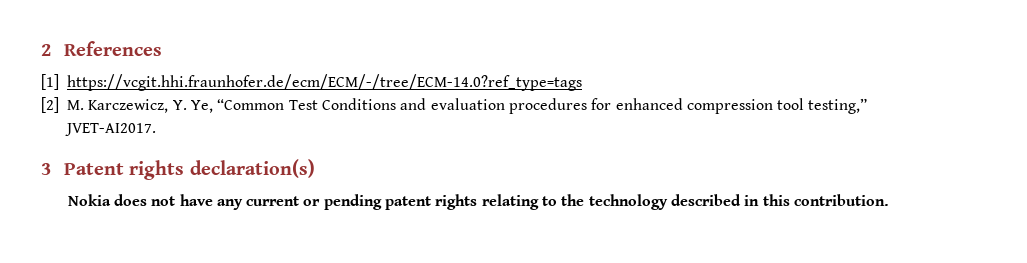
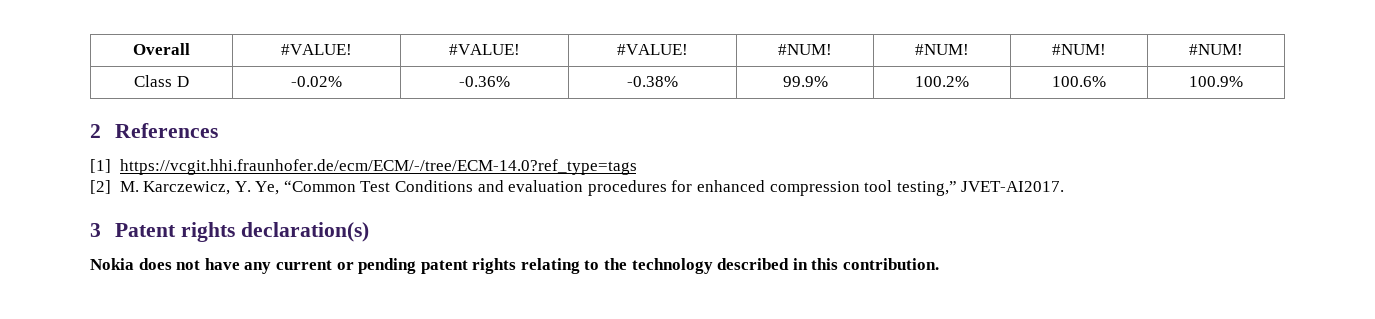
(41, 50) none -> [133,43,190,55] [281,44,352,55] [449,44,520,55] [617,44,688,55] [778,44,832,55] [915,44,969,55] [1052,44,1106,55] [1189,44,1243,55] [134,75,189,87] [291,76,342,87] [459,76,510,87] [627,76,678,87] [782,76,828,87] [915,76,969,87] [1052,76,1106,87] [1189,76,1243,87] Overall | #VALUE! | #VALUE! | #VALUE! | #NUM! | #NUM! | #NUM! | #NUM! // Class D | -0.02% | -0.36% | -0.38% | 99.9% | 100.2% | 100.6% | 100.9% //

